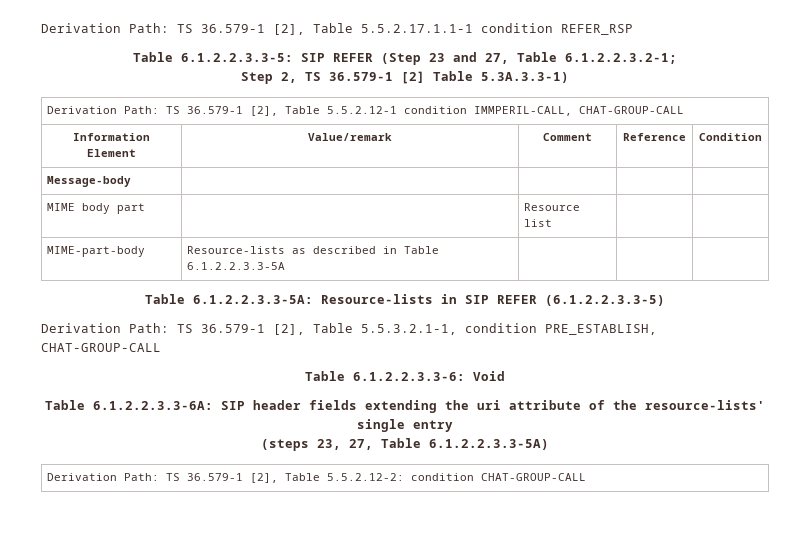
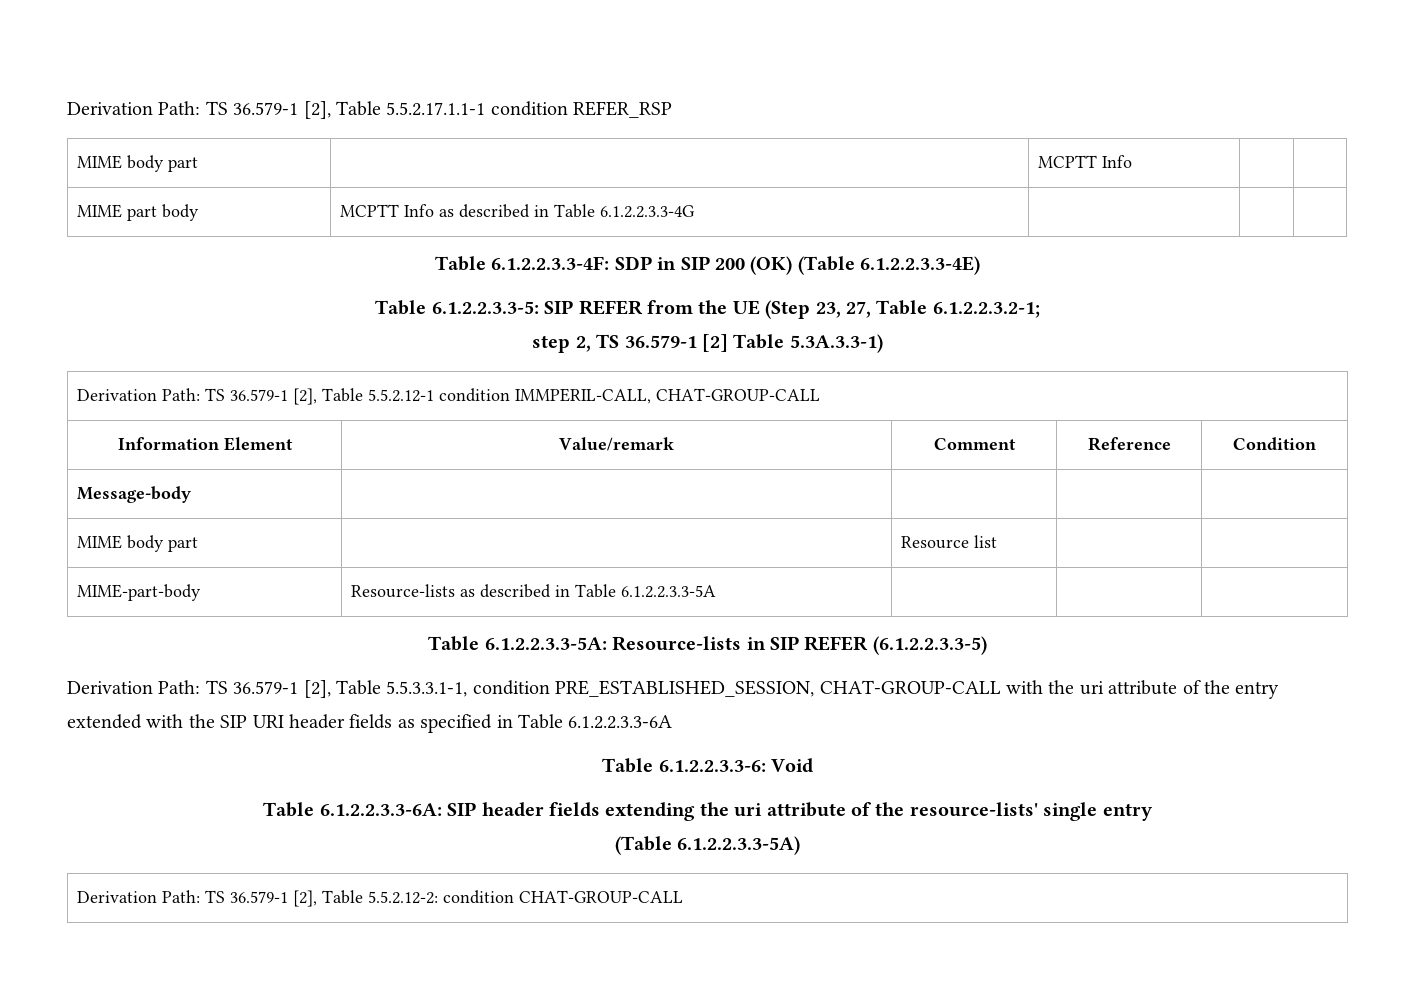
(633, 29) none -> [76,155,198,172] [1037,155,1132,168] [76,204,199,221] [339,204,694,218] [434,256,981,275] // MIME body part | | MCPTT Info | | // MIME part body | MCPTT Info as described in Table 6.1.2.2.3.3-4G | | | // Table 6.1.2.2.3.3-4F: SDP in SIP 200 (OK) (Table 6.1.2.2.3.3-4E)
[381,52,477,65] (Step 23 and -> [646,300,841,319] from the UE (Step 23,
[241,72,273,84] Step -> [532,335,571,353] step
[361,323,657,335] [41,343,161,352] 5.5.3.2.1-1, condition PRE_ESTABLISH, CHAT-GROUP-CALL -> [386,680,1280,699] [67,714,673,733] 5.5.3.3.1-1, condition PRE_ESTABLISHED_SESSION, CHAT-GROUP-CALL with the uri attribute of the entry extended with the SIP URI header fields as specified in Table 6.1.2.2.3.3-6A
[261,438,421,451] (steps 23, 27, Table -> [614,836,672,855] (Table

